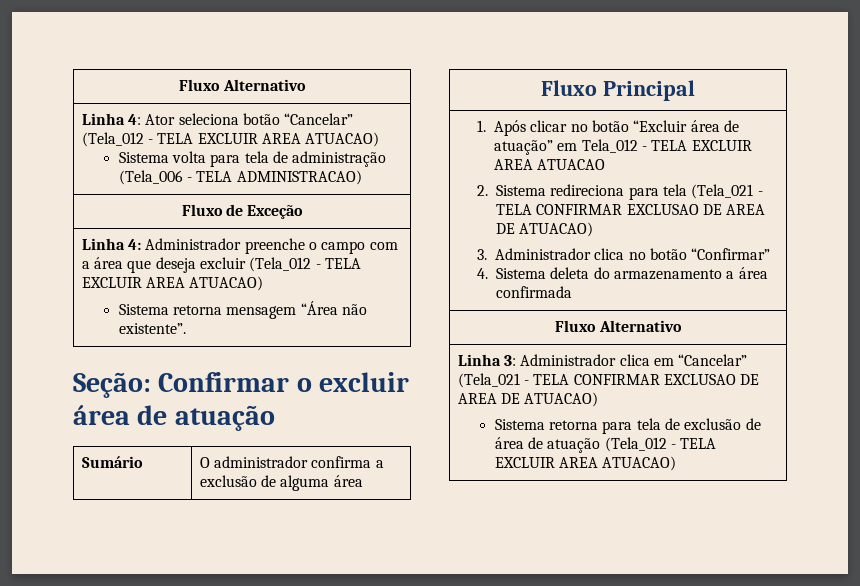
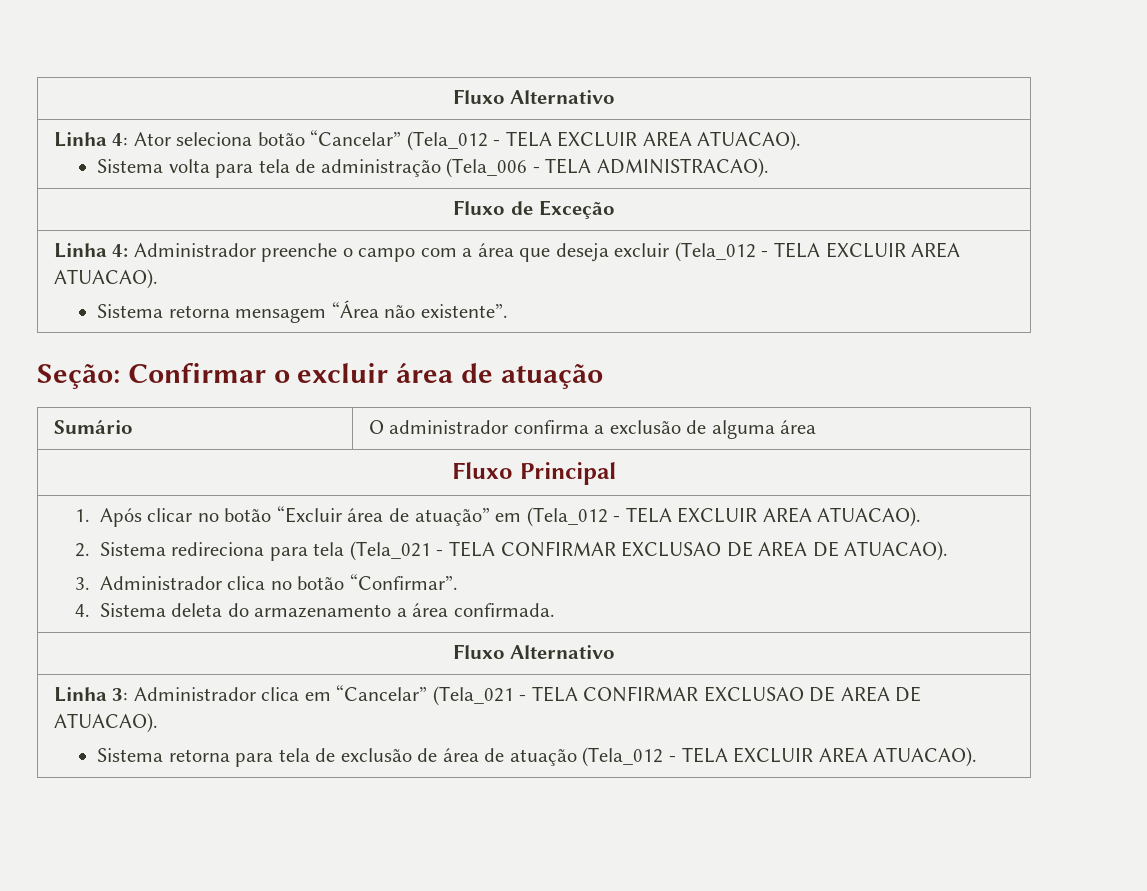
[305,132,380,147] ATUACAO) -> [697,131,802,151] ATUACAO).
[236,170,362,185] ADMINISTRACAO) -> [596,158,769,178] ADMINISTRACAO).
[189,276,264,291] ATUACAO) -> [53,269,158,289] ATUACAO).
[581,139,752,153] [494,159,606,170] Tela_012 - TELA EXCLUIR AREA ATUACAO -> [526,507,922,527] (Tela_012 - TELA EXCLUIR AREA ATUACAO).
[519,222,594,237] ATUACAO) -> [844,541,949,561] ATUACAO).
[691,248,771,260] “Confirmar” -> [349,574,458,590] “Confirmar”.
[496,286,573,298] confirmada -> [453,603,555,617] confirmada.
[524,392,599,407] ATUACAO) -> [53,713,158,733] ATUACAO).
[602,456,677,471] ATUACAO) -> [873,747,978,767] ATUACAO).

